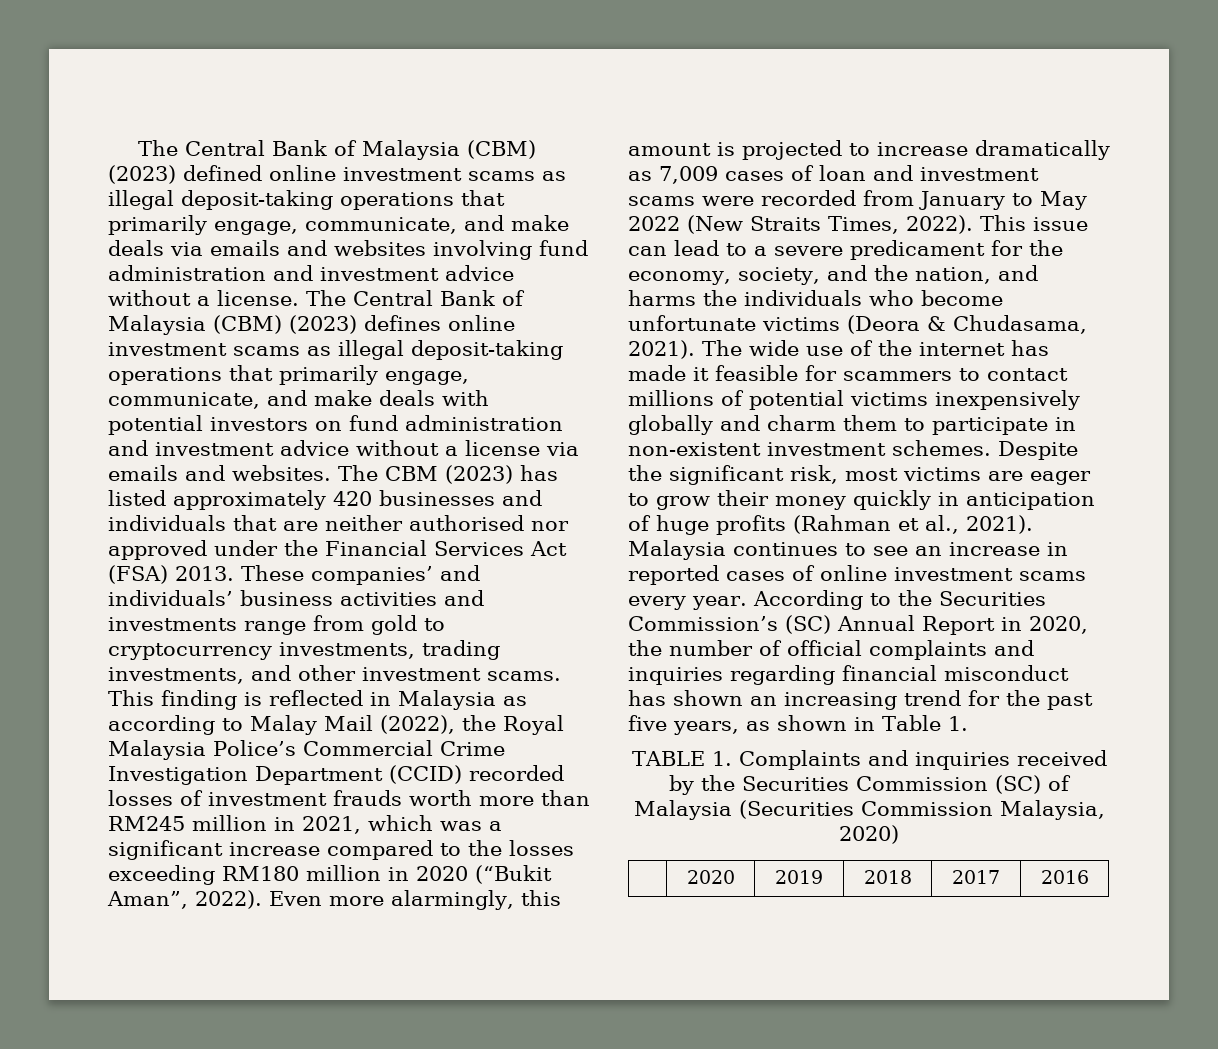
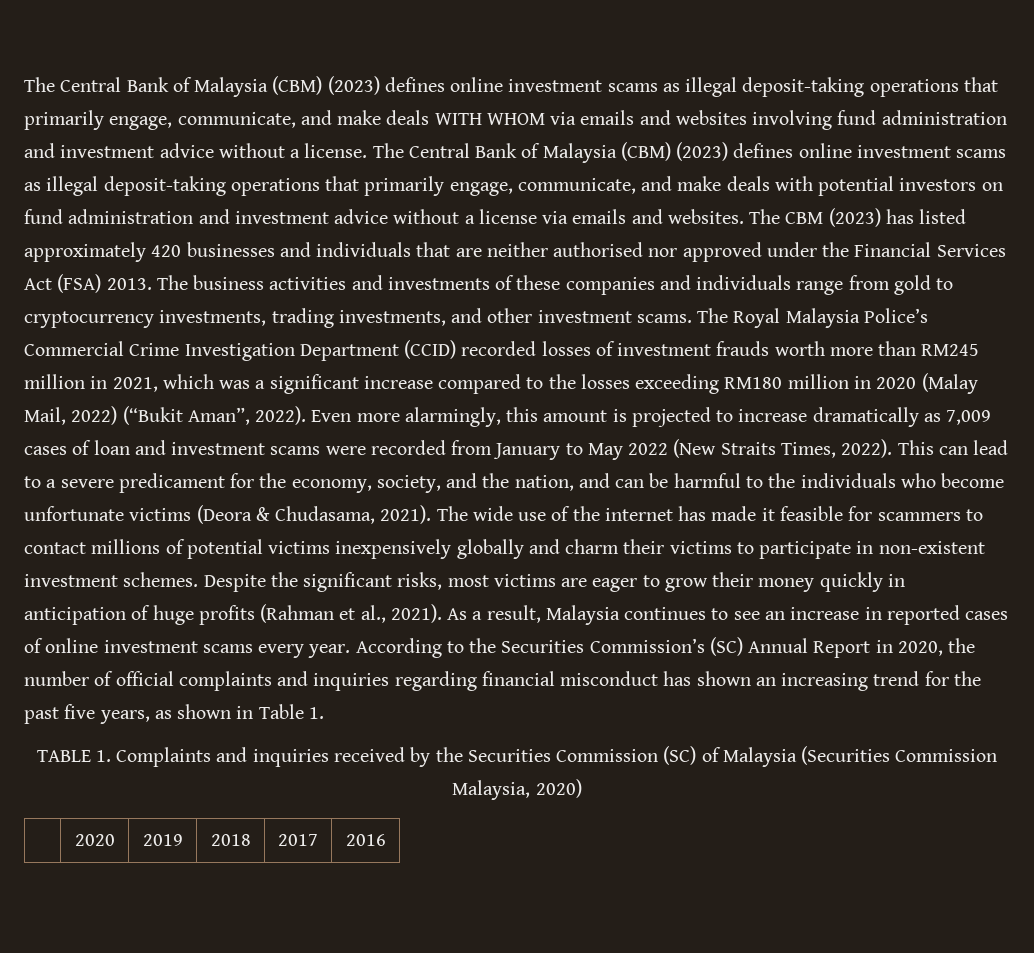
[138,140,537,160] [108,165,262,184] The Central Bank of Malaysia (CBM) (2023) defined -> [24,76,445,97] The Central Bank of Malaysia (CBM) (2023) defines
(164, 248) none -> [434,113,545,125] WITH WHOM
[241,565,480,585] [108,590,484,606] [108,617,237,631] These companies’ and individuals’ business activities and investments -> [156,275,792,295] The business activities and investments of these companies and individuals
[108,690,527,710] [108,715,496,735] This finding is reflected in Malaysia as according to Malay Mail (2022), the -> [697,308,729,323] The
(468, 873) none -> [921,373,978,394] [24,406,118,425] (Malay Mail, 2022)
[1033,217,1088,231] issue -> (934, 447) none
[628,290,696,306] harms -> [615,473,763,488] can be harmful to
[843,415,897,431] them -> [623,539,732,554] their victims
[790,465,838,484] risk, -> [397,572,443,590] risks,
(1033, 524) none -> [447,605,541,623] As a result,

